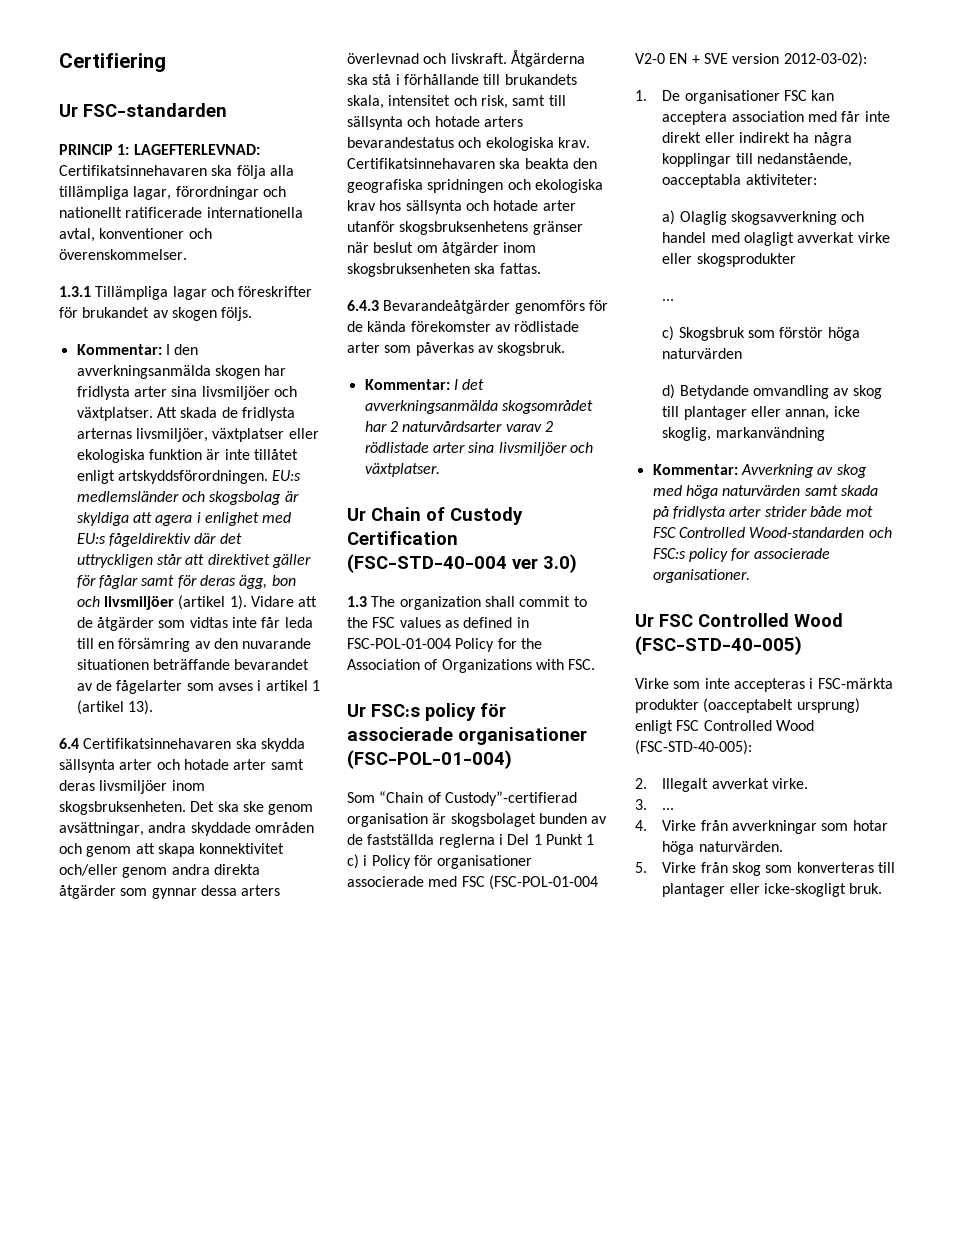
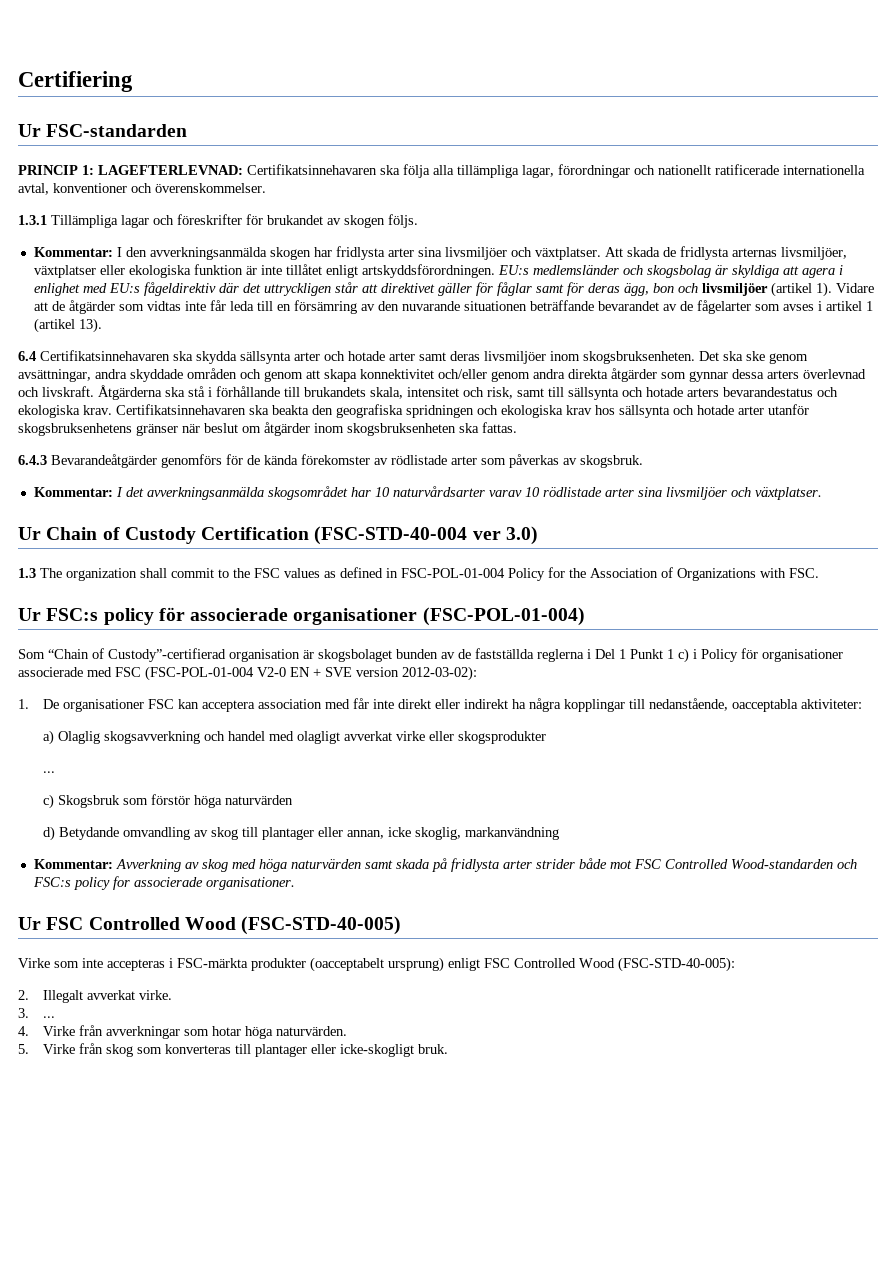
[389,421,398,432] 2 -> [374,487,390,497] 10
[544,421,553,432] 2 -> [524,487,540,497] 10

